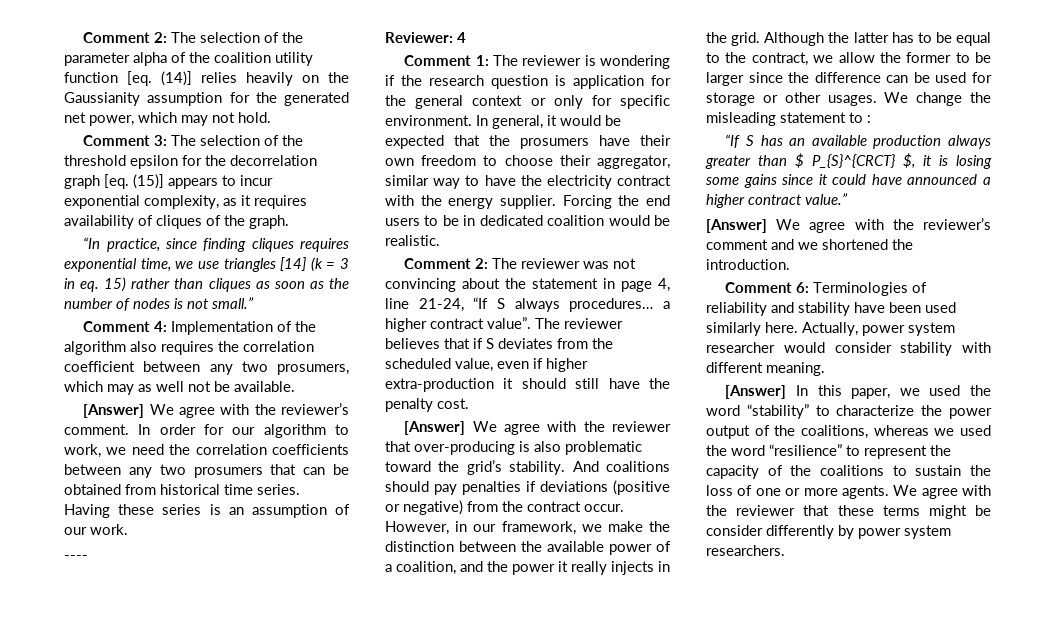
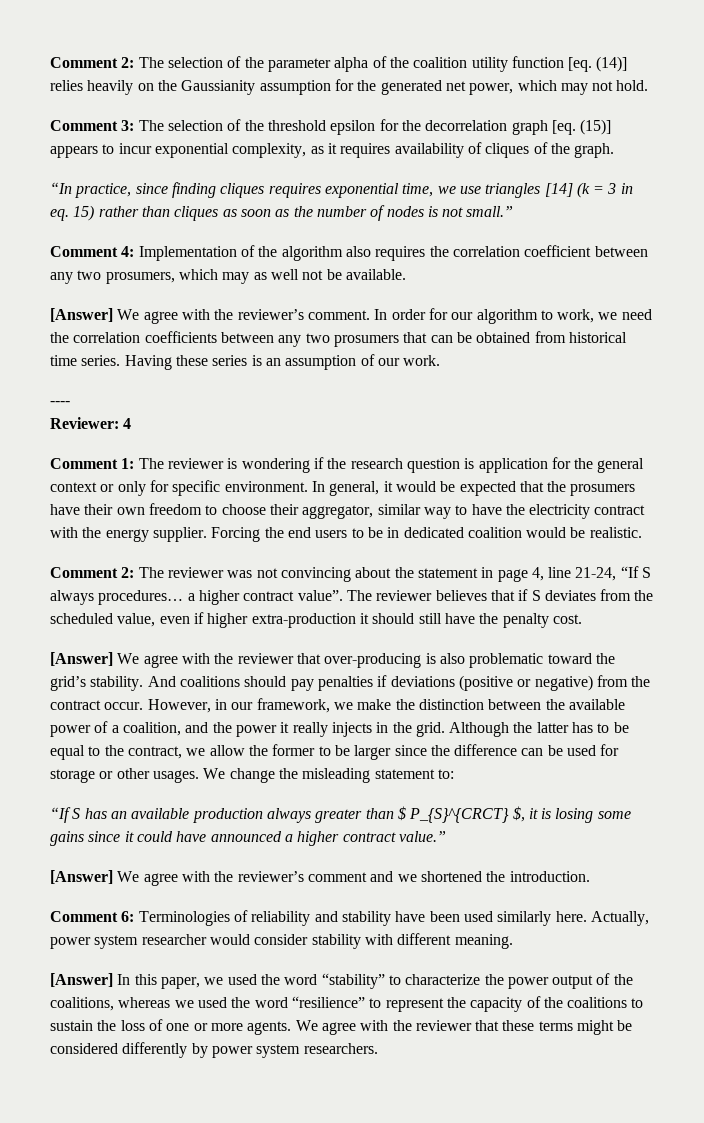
[849,112,871,123] to : -> [437,769,454,779] to:
[706,525,763,536] consider -> [50,1043,118,1054] considered

